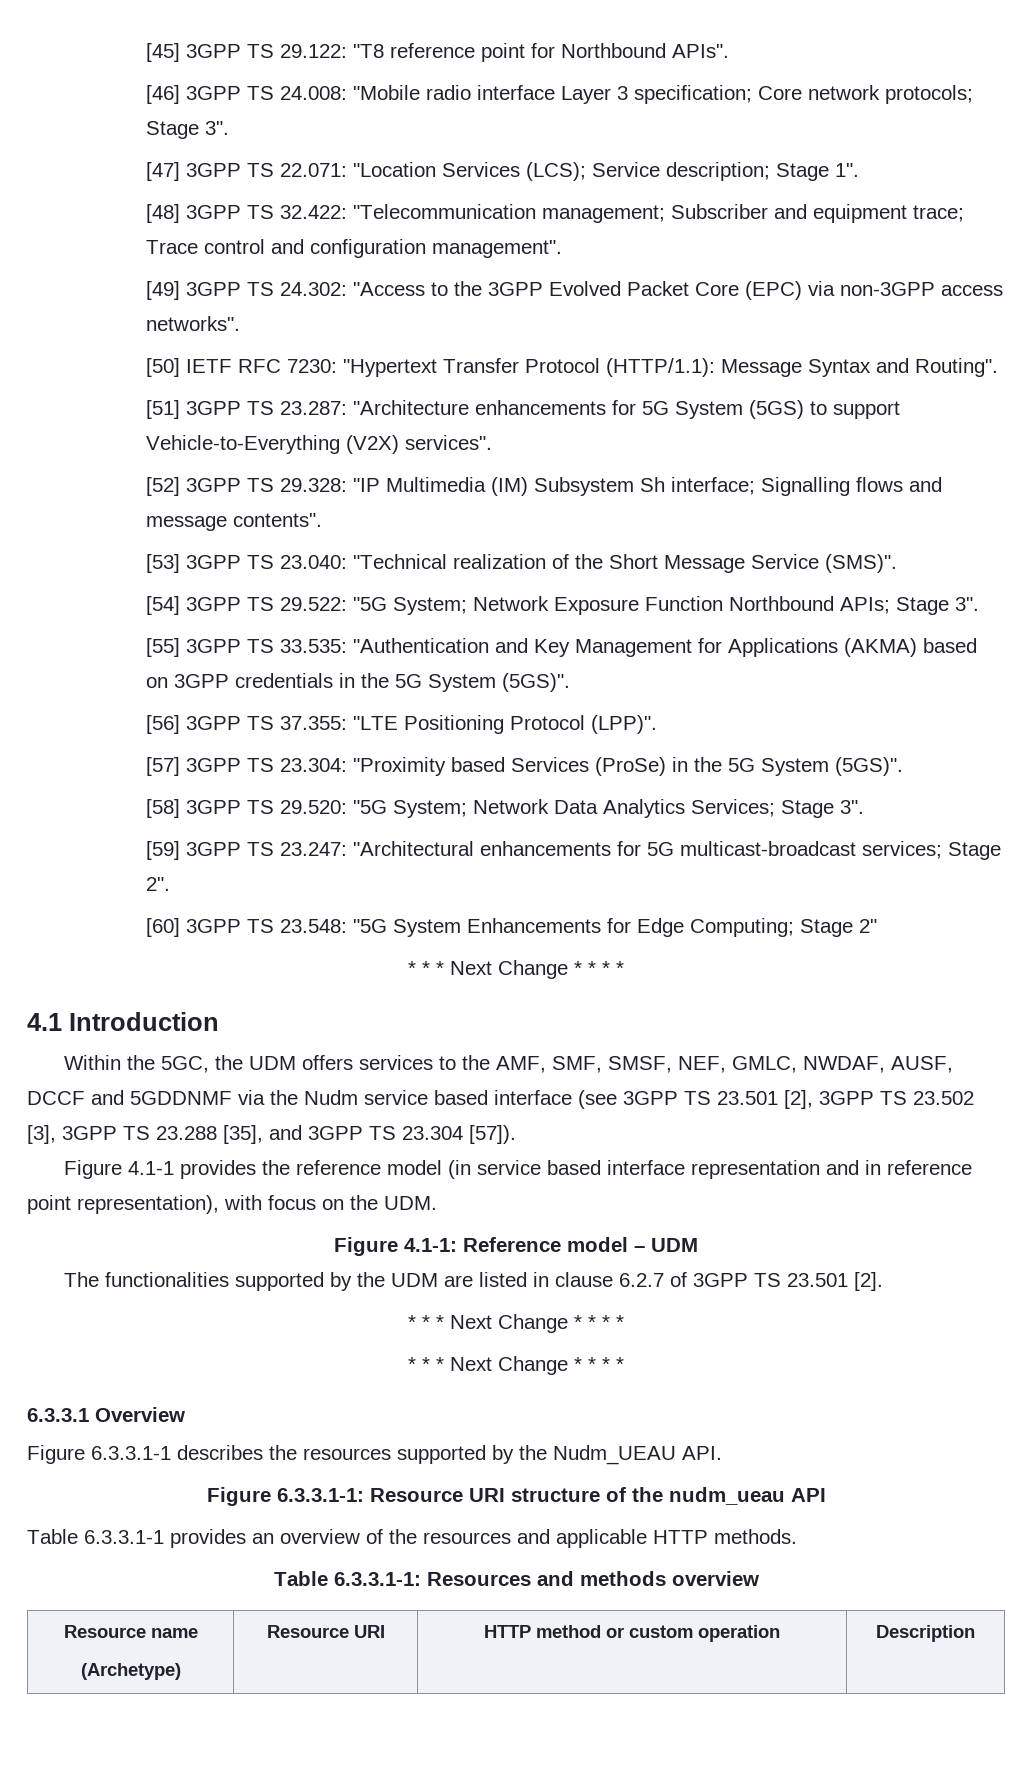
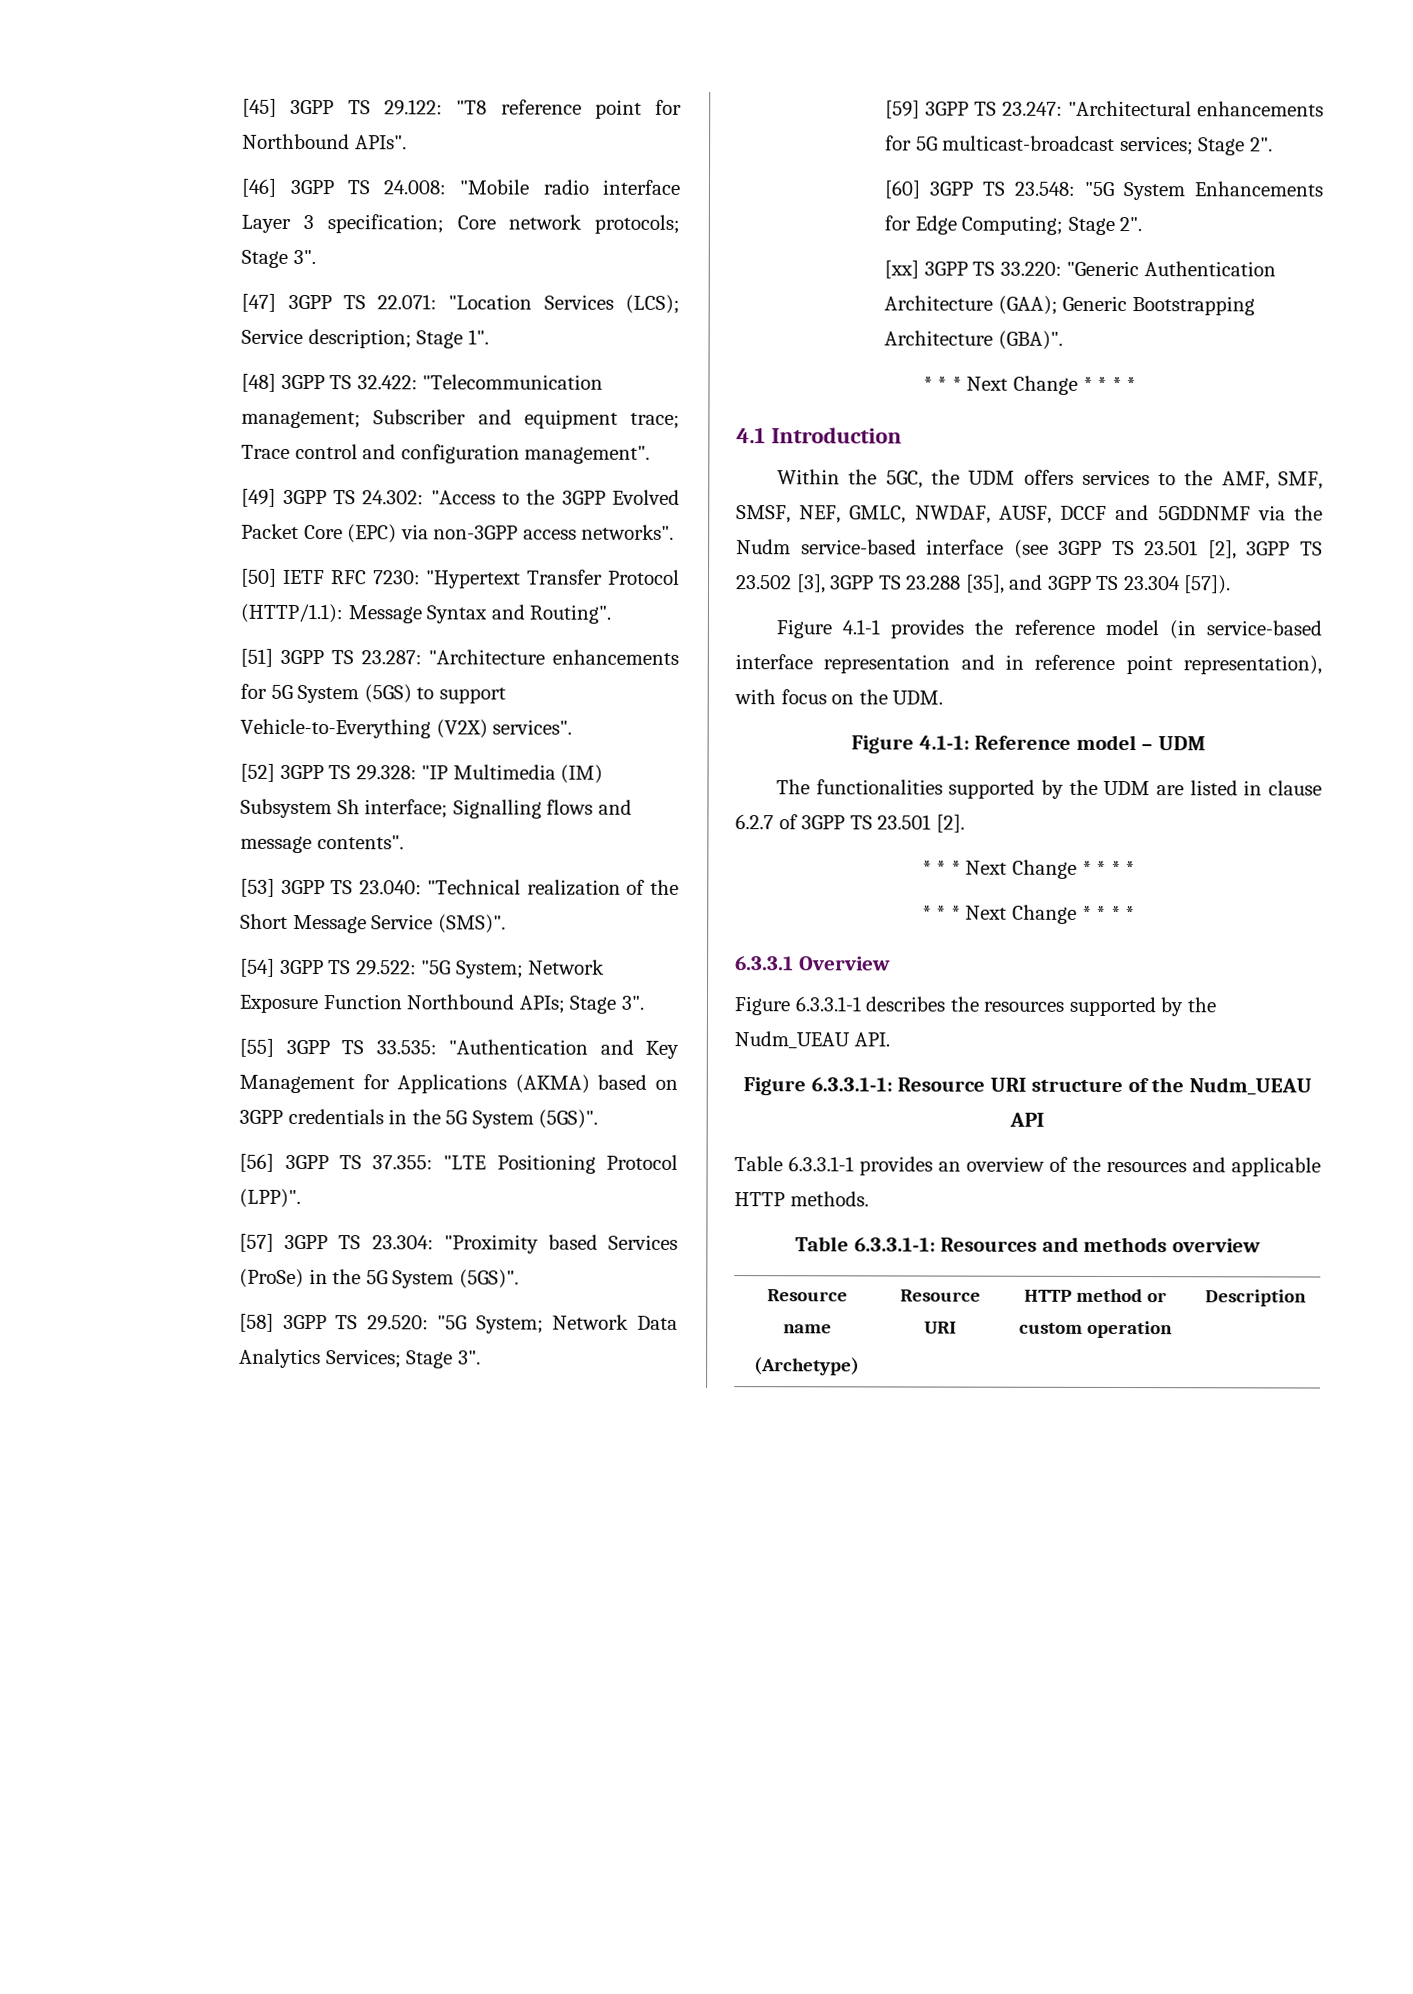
[859,919,878,933] 2" -> [1119,217,1143,232] [884,260,1276,279] [884,295,1255,316] [884,330,1063,350] 2". // [xx] 3GPP TS 33.220: "Generic Authentication Architecture (GAA); Generic Bootstrapping Architecture (GBA)".
[364,1090,488,1105] service based -> [800,539,917,555] service-based
[477,1160,602,1175] service based -> [1206,620,1322,636] service-based
[668,1487,785,1505] nudm_ueau -> [1188,1077,1312,1096] Nudm_UEAU

